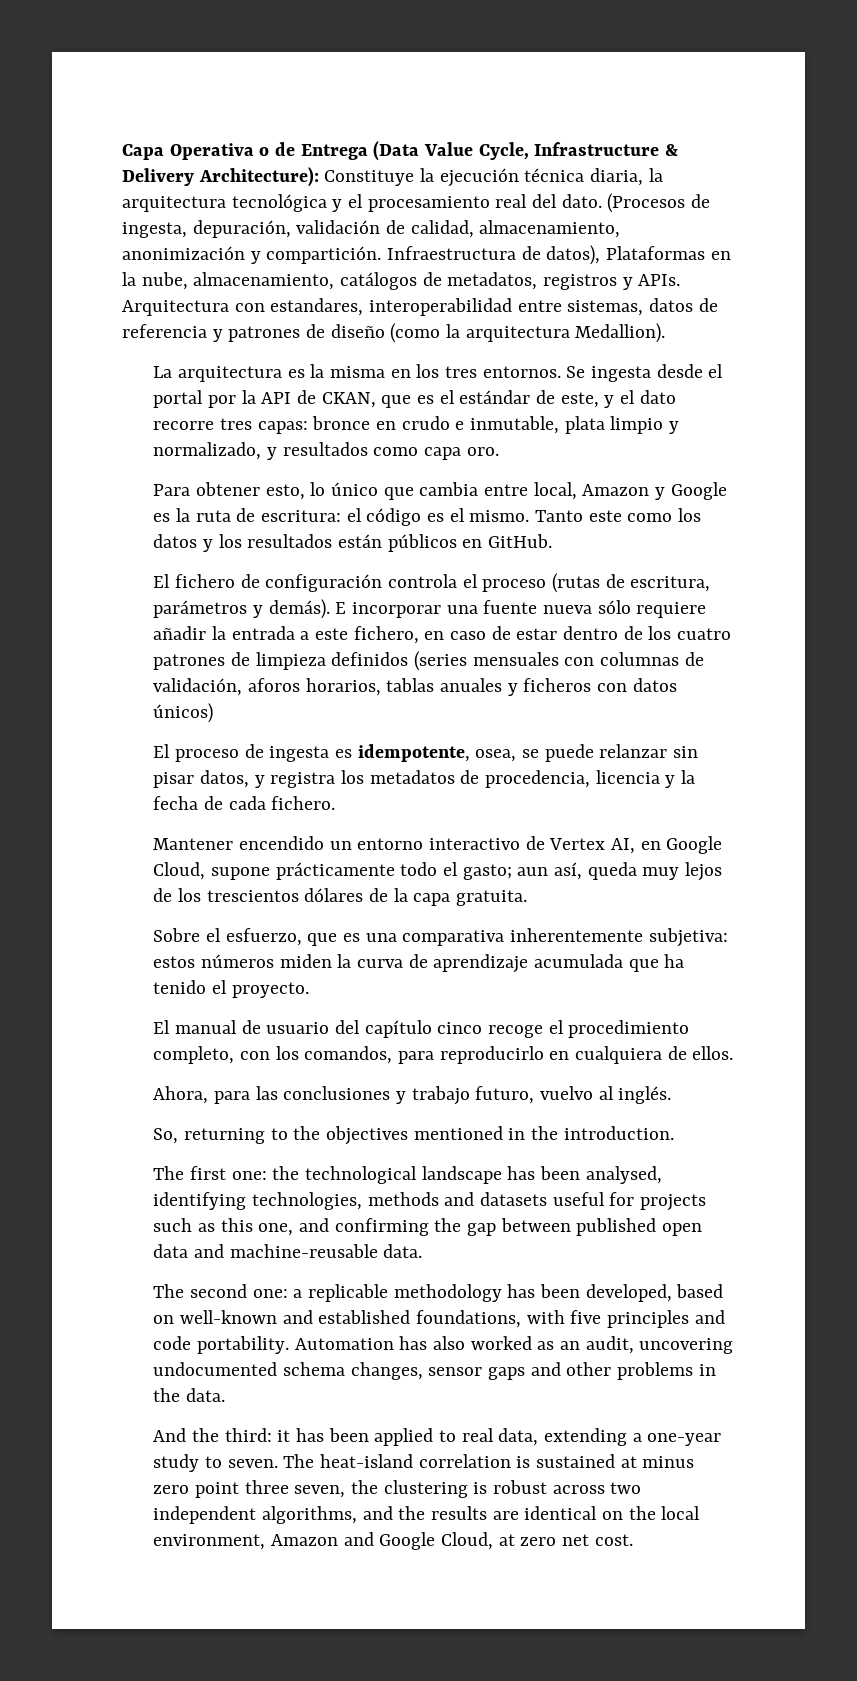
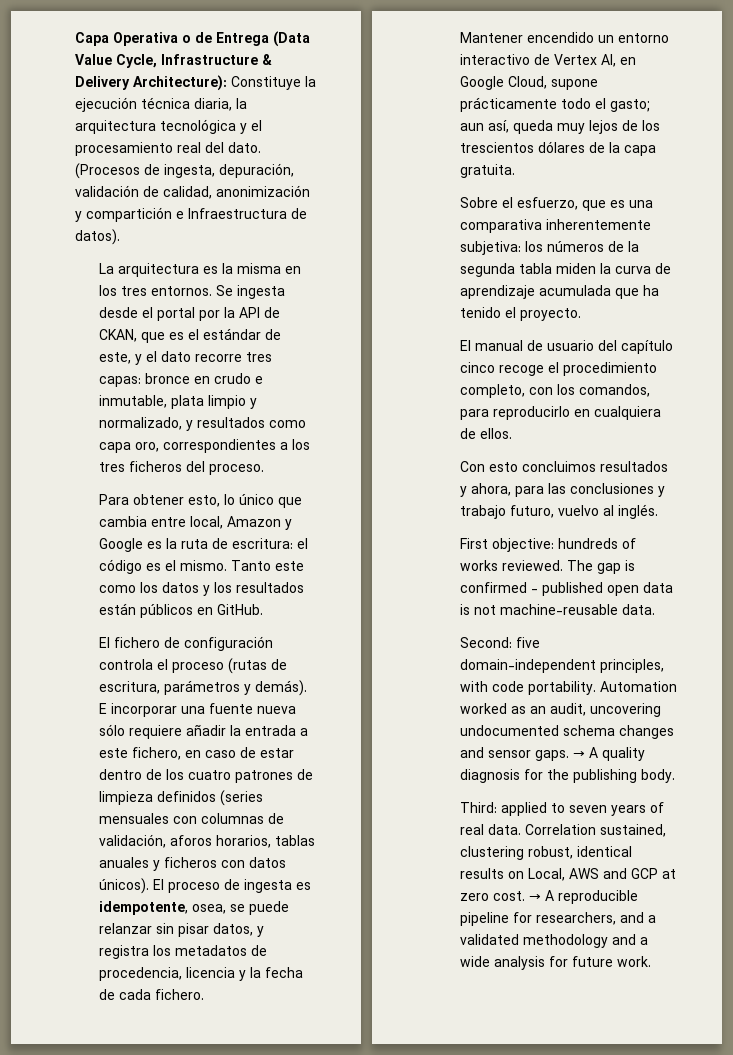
[479,220,621,238] almacenamiento, -> (212, 192) none
[266,245,731,265] [122,272,681,290] [122,298,718,316] [122,323,666,343] compartición. Infraestructura de datos), Plataformas en la nube, almacenamiento, catálogos de metadatos, registros y APIs. Arquitectura con estandares, interoperabilidad entre sistemas, datos de referencia y patrones de diseño (como la arquitectura Medallion). -> [86,207,307,222] [75,229,120,245] compartición e Infraestructura de datos).
[466,447,499,456] oro. -> [135,439,311,453] [99,461,265,475] oro, correspondientes a los tres ficheros del proceso.
[153,703,214,723] únicos) // -> [99,878,150,894] únicos).
[153,954,275,968] estos números -> [525,241,640,252] [460,263,553,277] los números de la segunda tabla
[153,1086,209,1104] Ahora, -> [460,461,669,472] [460,483,512,497] Con esto concluimos resultados y ahora,
[153,1126,674,1145] [153,1166,662,1184] [153,1192,707,1211] [153,1218,571,1236] So, returning to the objectives mentioned in the introduction. // The first one: the technological landscape has been analysed, identifying technologies, methods and datasets useful for projects such as this one, and confirming the gap between -> [460,538,637,552] [460,560,636,574] [460,582,539,593] First objective: hundreds of works reviewed. The gap is confirmed -
[194,1244,225,1258] and -> [460,604,497,615] is not
[153,1284,724,1302] [153,1310,725,1328] The second one: a replicable methodology has been developed, based on well-known and established foundations, with five principles and -> [460,637,541,648] [460,659,665,673] [460,681,489,692] Second: five domain-independent principles, with
[399,1336,466,1350] has also -> (678, 686) none
[350,1362,716,1380] [153,1388,226,1402] [153,1428,722,1446] [153,1454,695,1472] [153,1480,642,1498] [153,1506,701,1524] [153,1532,633,1550] changes, sensor gaps and other problems in the data. // And the third: it has been applied to real data, extending a one-year study to seven. The heat-island correlation is sustained at minus zero point three seven, the clustering is robust across two independent algorithms, and the results are identical on the local environment, Amazon and Google Cloud, at zero net cost. -> [619,725,675,739] [460,747,646,761] [460,769,676,783] [460,802,665,816] [460,824,667,837] [460,846,633,860] [460,868,677,881] [460,890,639,904] [460,912,657,926] [460,934,649,948] [460,956,652,970] changes and sensor gaps. → A quality diagnosis for the publishing body. // Third: applied to seven years of real data. Correlation sustained, clustering robust, identical results on Local, AWS and GCP at zero cost. → A reproducible pipeline for researchers, and a validated methodology and a wide analysis for future work.

